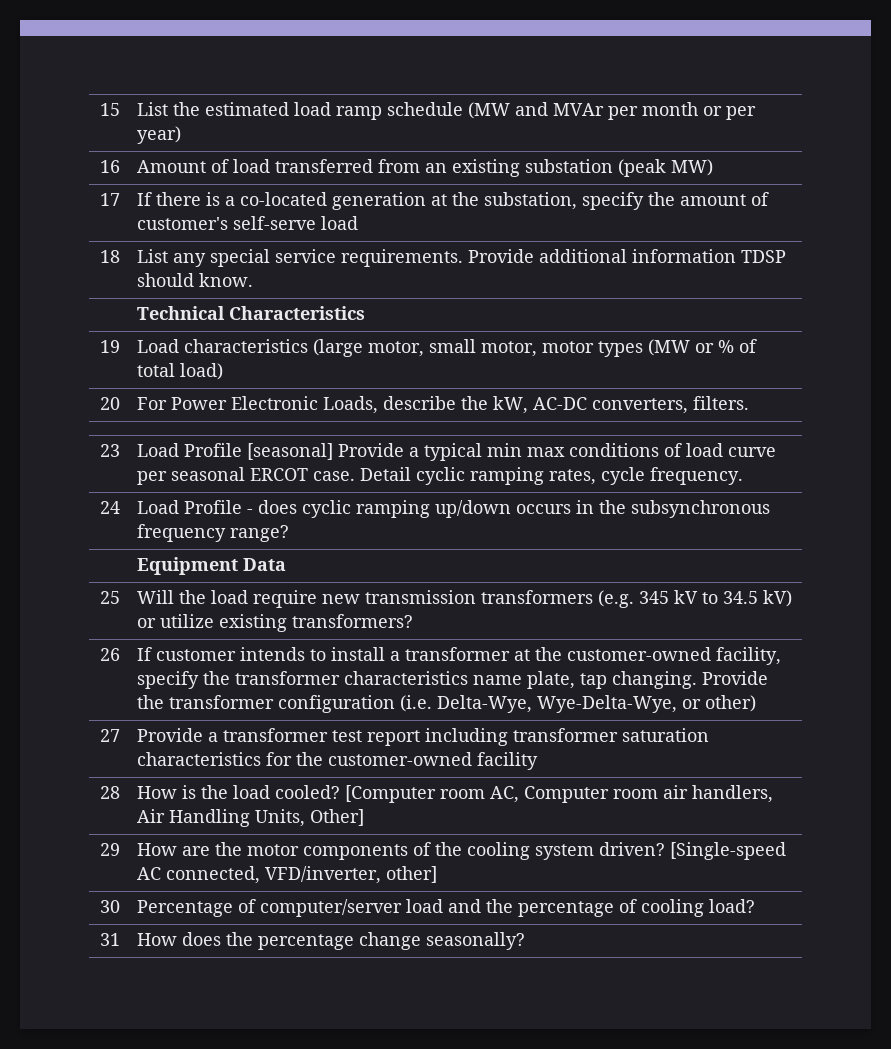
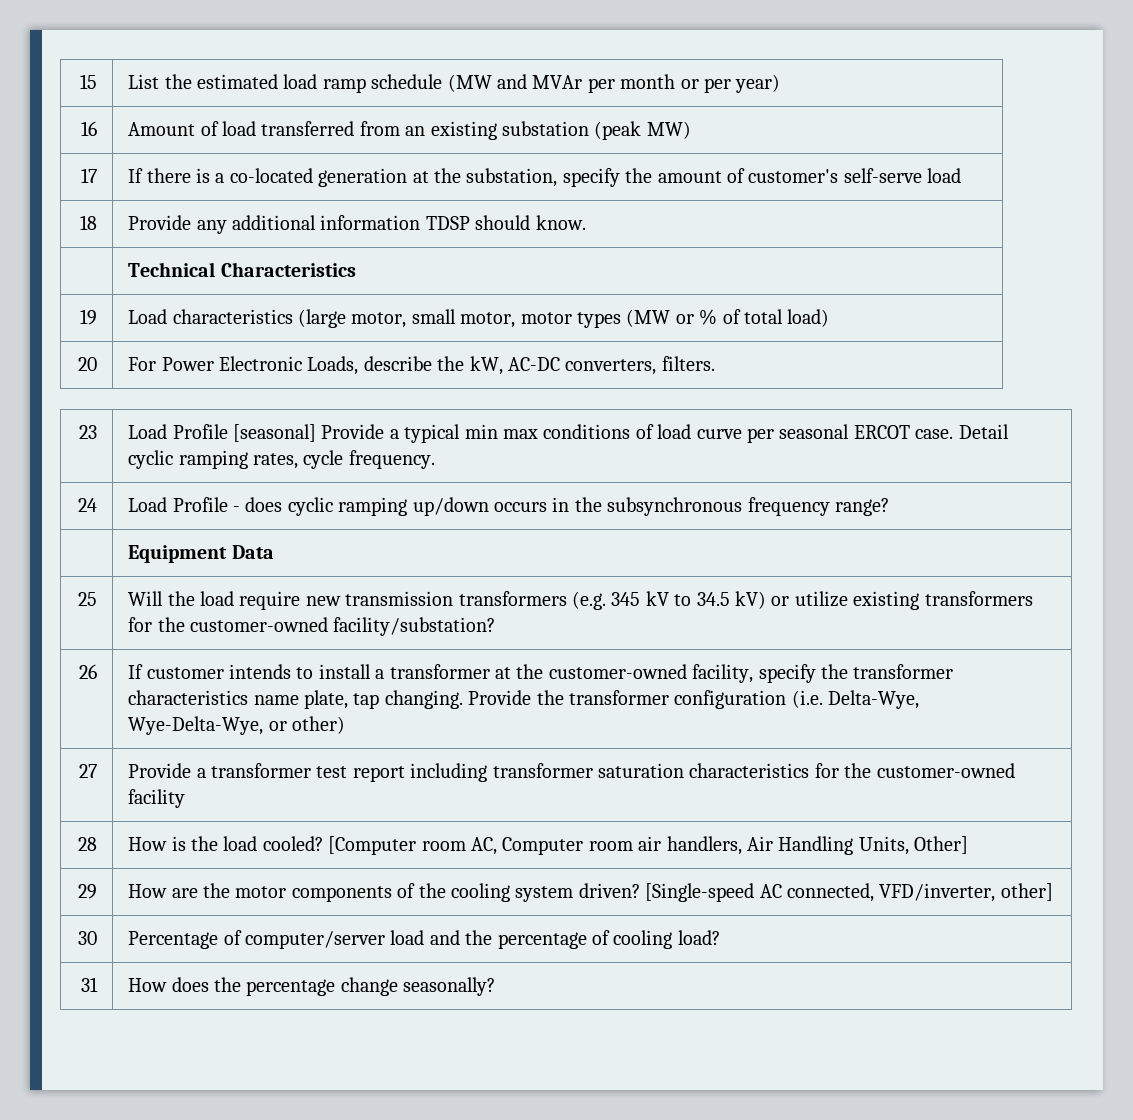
[137,249,535,267] List any special service requirements. Provide -> [128,215,227,234] Provide any
[292,614,414,628] transformers? -> [924,591,1033,606] [128,617,496,636] transformers for the customer-owned facility/substation?

